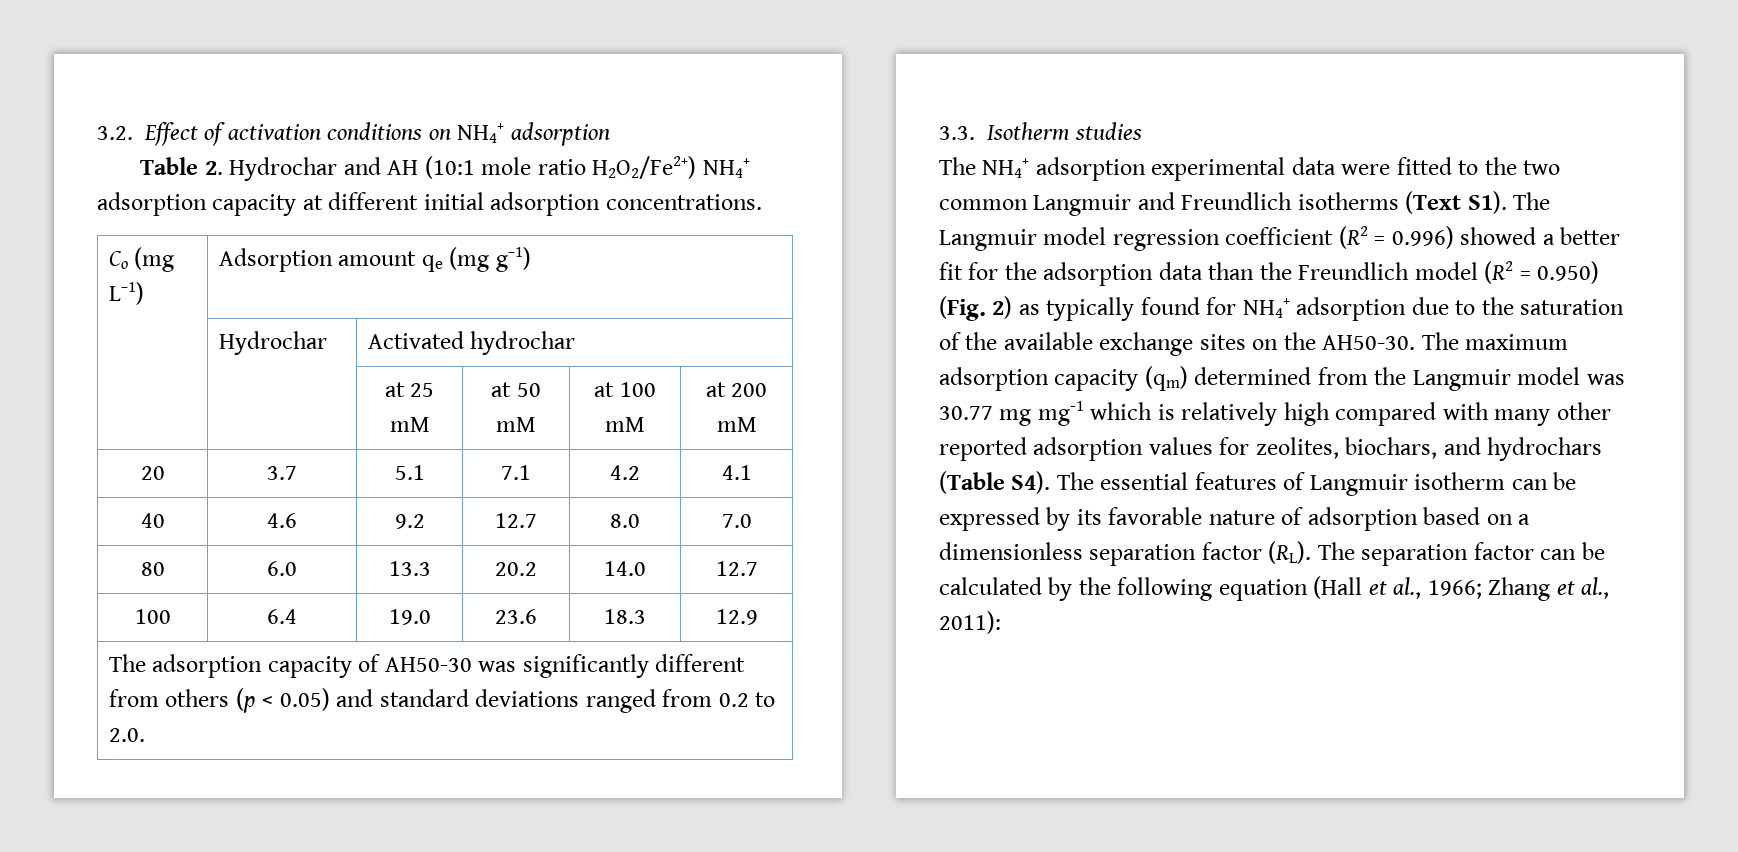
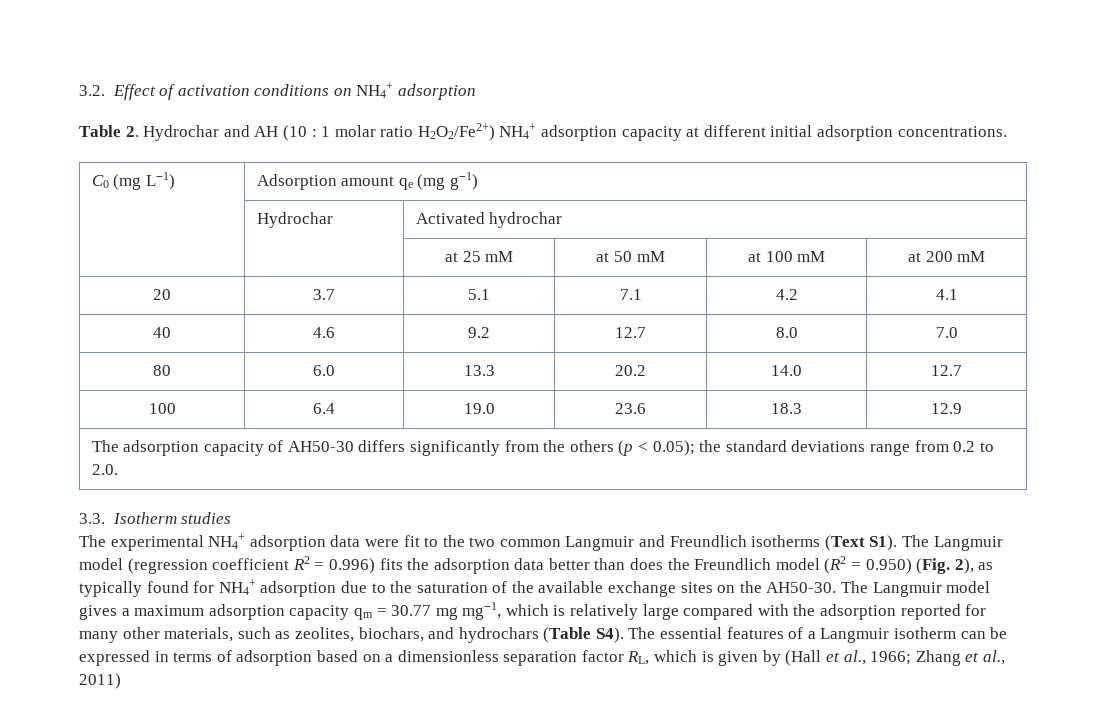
[424,156,532,179] (10:1 mole -> [282,125,376,141] (10 : 1 molar
[108,251,128,269] Co -> [91,175,109,188] C0
[478,654,746,678] [108,689,159,707] was significantly different from -> [358,440,566,456] differs significantly from the
[279,688,374,711] 0.05) and -> [652,440,722,456] 0.05); the
[585,689,656,713] ranged -> [869,443,910,456] range
[982,157,1286,181] NH4+ adsorption experimental -> [110,533,326,551] experimental NH4+ adsorption
[1396,157,1452,175] fitted -> [403,535,420,547] fit
[1112,226,1621,251] [939,262,1255,286] regression coefficient (R2 = 0.996) showed a better fit for the adsorption data than -> [127,556,664,574] (regression coefficient R2 = 0.996) fits the adsorption data better than does
[992,296,1013,319] 2) -> [954,558,974,574] 2),
[1465,334,1569,350] [939,366,1625,391] maximum adsorption capacity (qm) determined from the Langmuir model was -> [872,581,991,597] [79,604,387,620] Langmuir model gives a maximum adsorption capacity qm =
[1037,401,1084,426] mg-1 -> [462,602,502,620] mg−1,
[1283,402,1330,426] high -> [642,604,679,620] large
[1494,402,1611,426] [939,437,1250,461] many other reported adsorption values for -> [793,604,987,620] [79,627,291,643] the adsorption reported for many other materials, such as
(1306, 481) none -> [807,631,816,639] a
[1046,507,1275,531] by its favorable nature -> [154,651,213,662] in terms
[1268,541,1605,566] [939,577,1308,601] (RL). The separation factor can be calculated by the following equation -> [627,650,781,666] RL, which is given by
[939,611,1001,634] 2011): -> [79,673,121,689] 2011)

